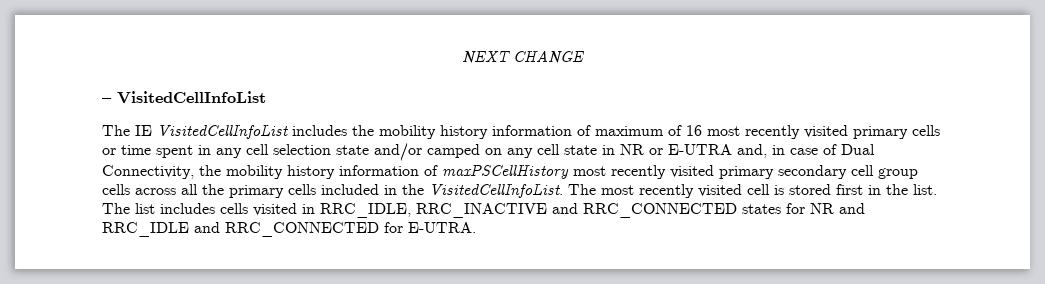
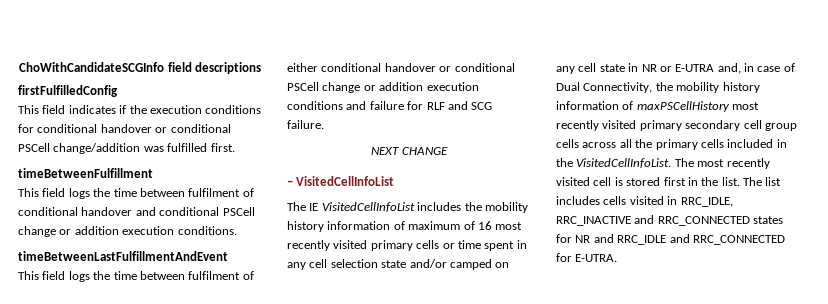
(462, 57) none -> [19,62,261,74] [18,85,118,97] [18,105,262,114] [18,124,231,133] [18,143,235,154] [18,168,153,178] [18,188,254,199] [18,207,255,216] [18,226,237,237] [18,251,228,261] [18,271,254,282] [287,63,515,72] [287,82,479,93] [287,101,493,110] [287,120,324,129] ChoWithCandidateSCGInfo field descriptions // firstFulfilledConfig // This field indicates if the execution conditions for conditional handover or conditional PSCell change/addition was fulfilled first. // timeBetweenFulfillment // This field logs the time between fulfilment of conditional handover and conditional PSCell change or addition execution conditions. // timeBetweenLastFulfillmentAndEvent // This field logs the time between fulfilment of either conditional handover or conditional PSCell change or addition execution conditions and failure for RLF and SCG failure. //

